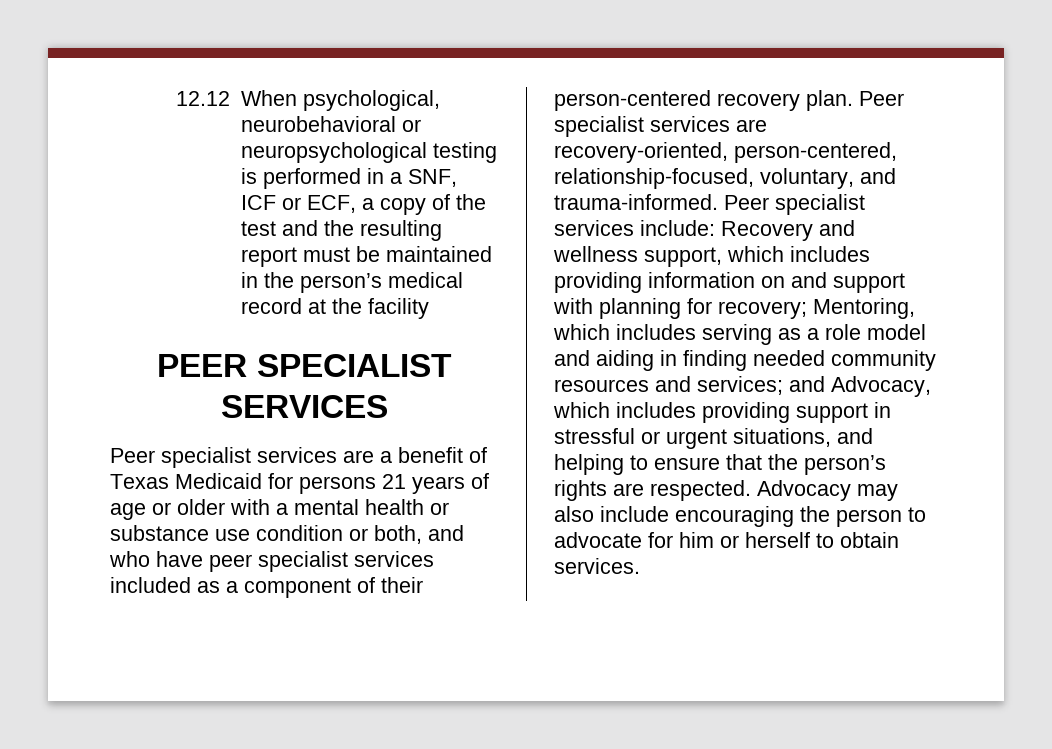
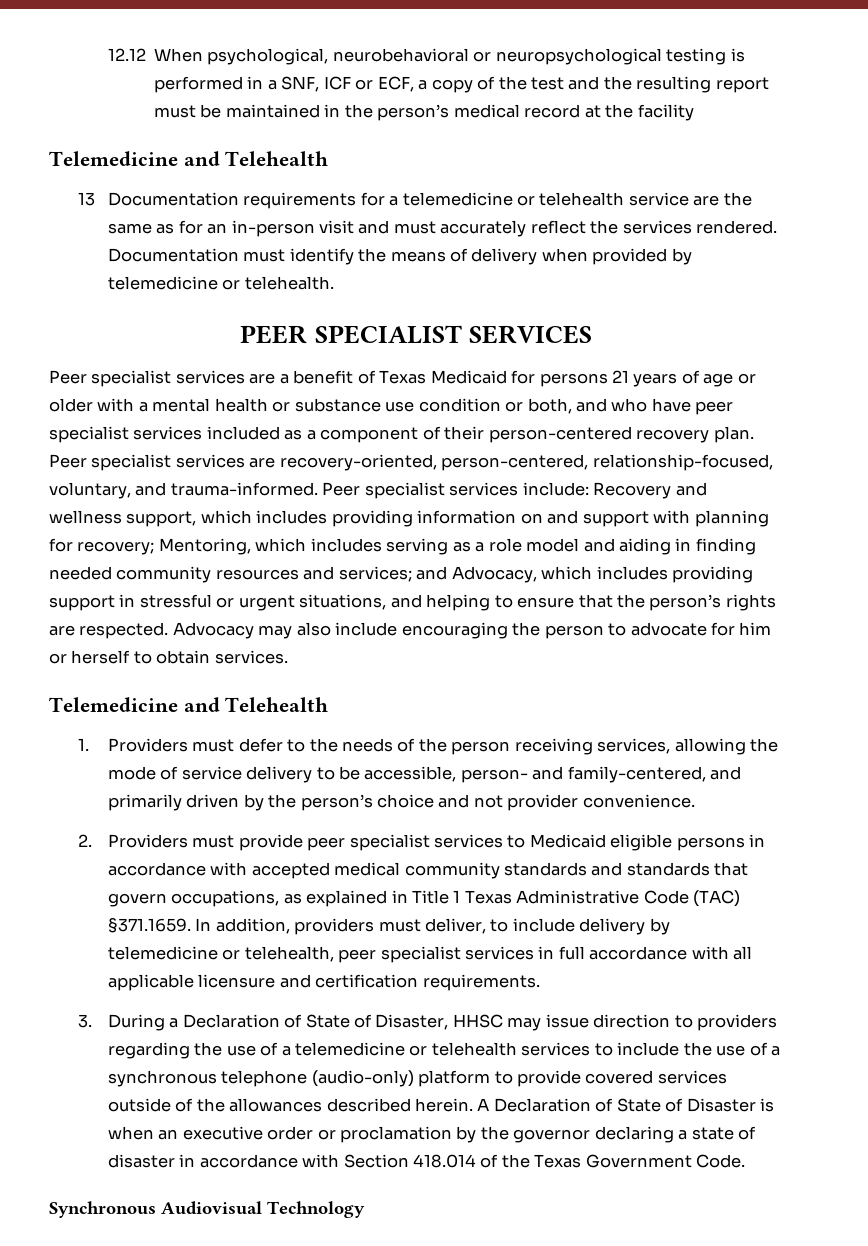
(430, 308) none -> [49,151,329,166] [78,192,752,209] [107,220,778,237] [107,248,692,265] [107,276,334,290] // Telemedicine and Telehealth // 13 Documentation requirements for a telemedicine or telehealth service are the same as for an in-person visit and must accurately reflect the services rendered. Documentation must identify the means of delivery when provided by telemedicine or telehealth.
(640, 566) none -> [49,697,329,712] [78,738,779,755] [107,766,742,783] [107,794,695,811] [78,834,766,851] [107,862,749,879] [107,890,741,907] [107,918,670,935] [107,946,753,963] [107,974,540,991] [78,1014,778,1031] [107,1042,781,1059] [107,1070,727,1087] [107,1098,775,1112] [107,1126,757,1143] [107,1154,746,1168] [49,1201,365,1218] // Telemedicine and Telehealth // 1. Providers must defer to the needs of the person receiving services, allowing the mode of service delivery to be accessible, person- and family-centered, and primarily driven by the person’s choice and not provider convenience. // 2. Providers must provide peer specialist services to Medicaid eligible persons in accordance with accepted medical community standards and standards that govern occupations, as explained in Title 1 Texas Administrative Code (TAC) §371.1659. In addition, providers must deliver, to include delivery by telemedicine or telehealth, peer specialist services in full accordance with all applicable licensure and certification requirements. // 3. During a Declaration of State of Disaster, HHSC may issue direction to providers regarding the use of a telemedicine or telehealth services to include the use of a synchronous telephone (audio-only) platform to provide covered services outside of the allowances described herein. A Declaration of State of Disaster is when an executive order or proclamation by the governor declaring a state of disaster in accordance with Section 418.014 of the Texas Government Code. // Synchronous Audiovisual Technology

